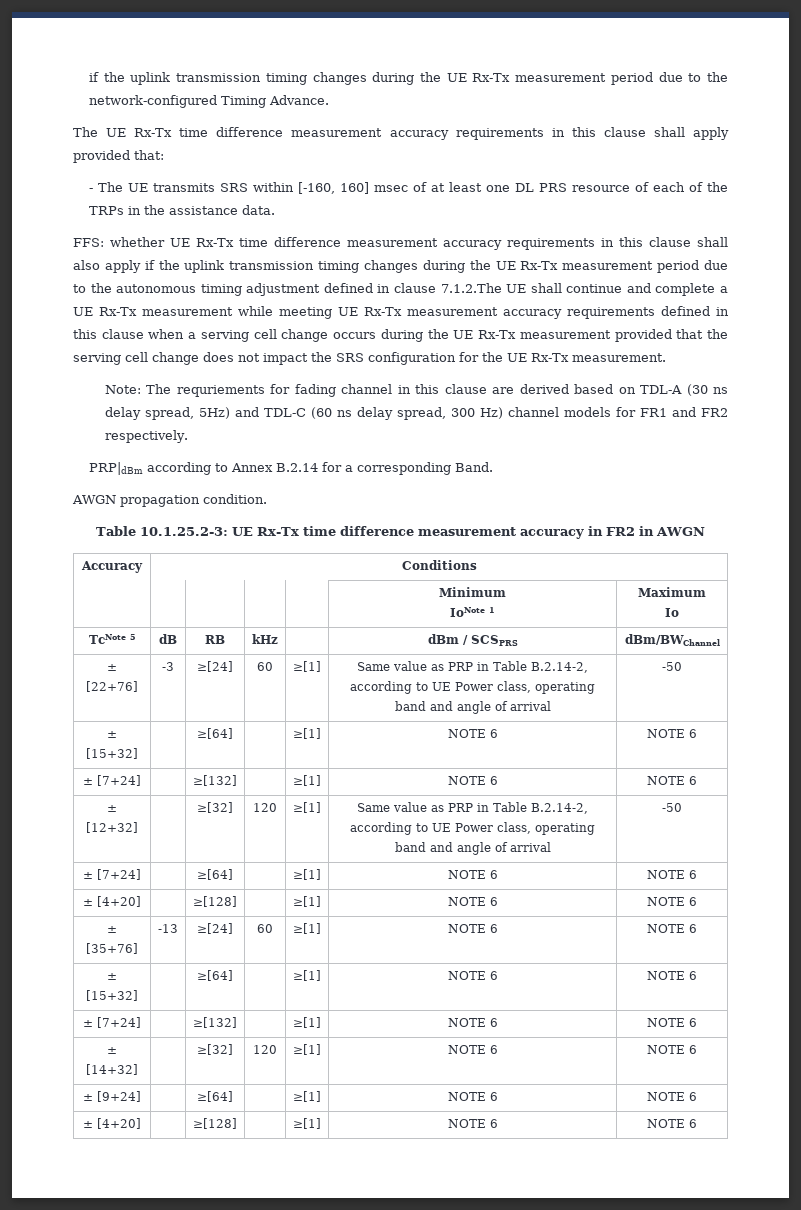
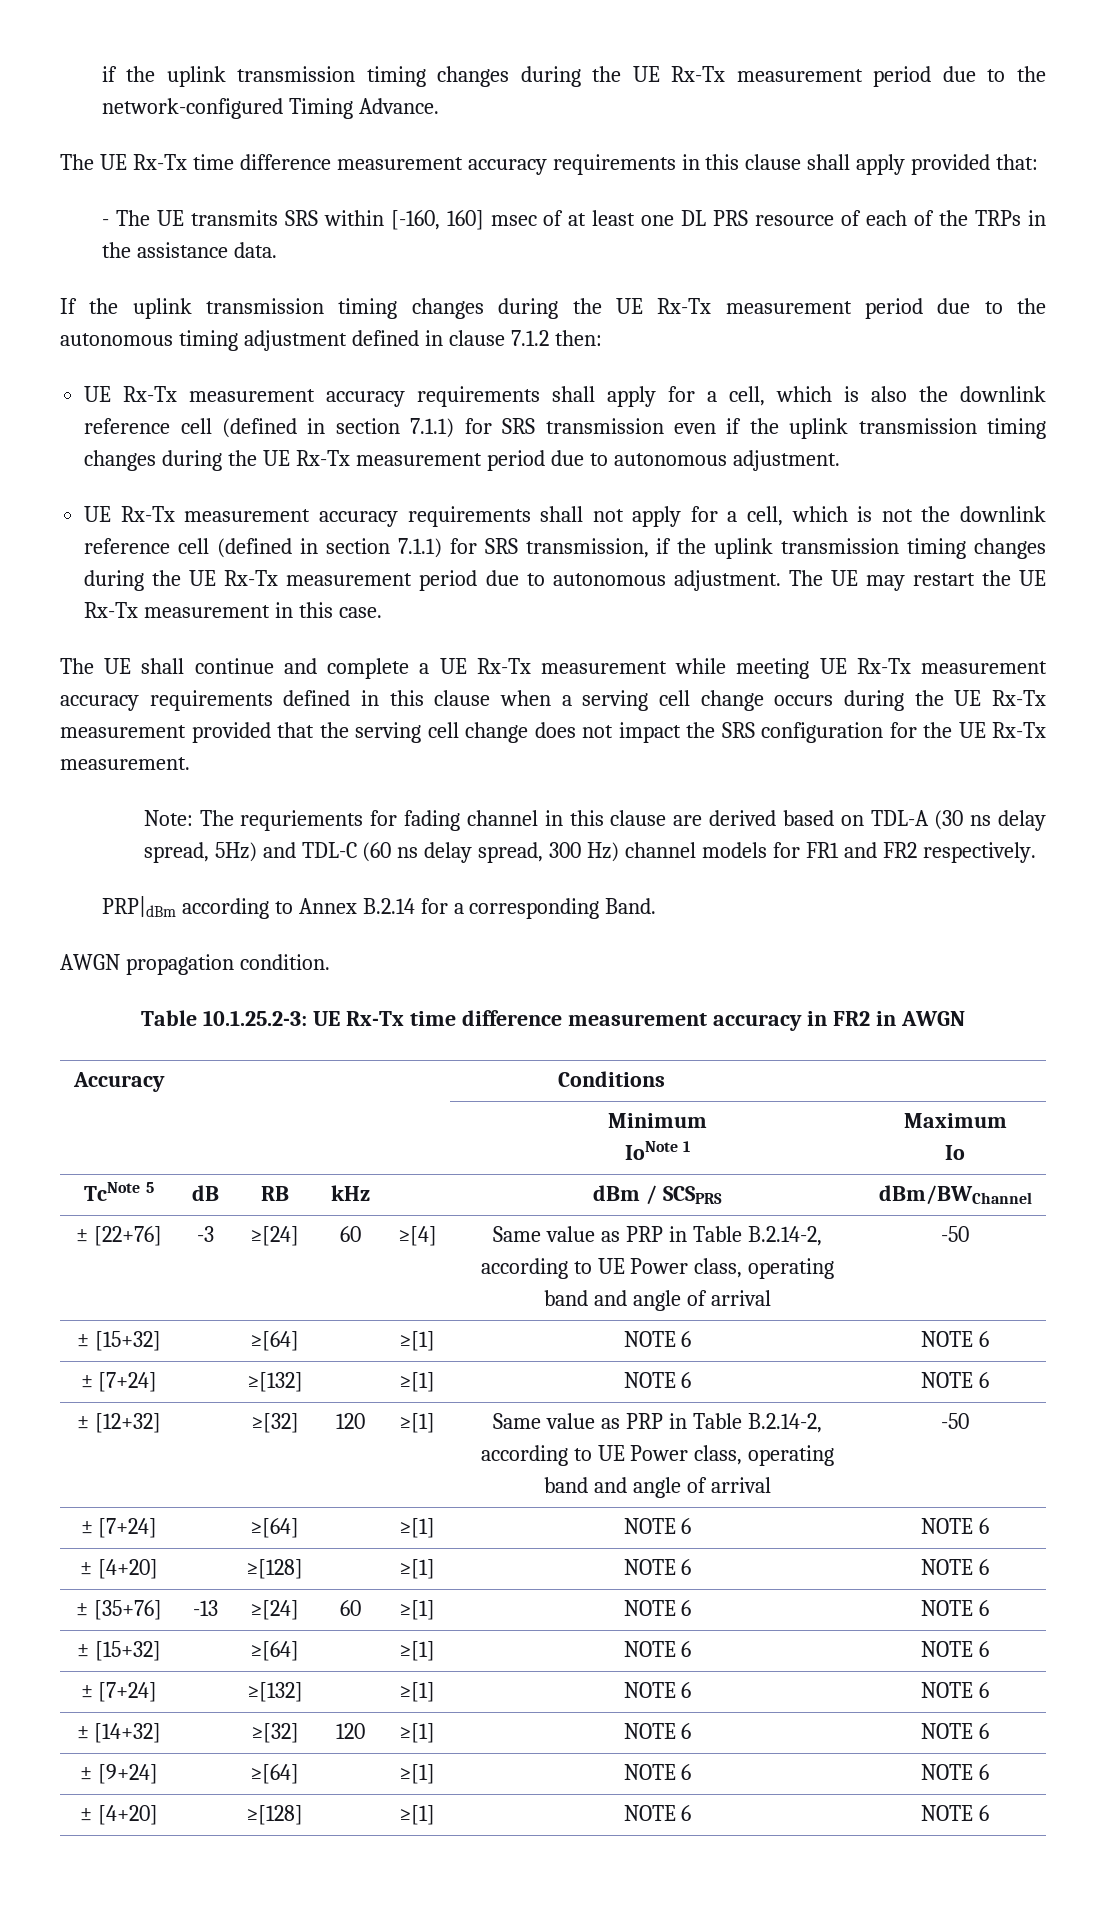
[73,237,728,250] [73,260,155,273] FFS: whether UE Rx-Tx time difference measurement accuracy requirements in this clause shall also apply if -> [60,298,77,314] If
[440,283,502,293] 7.1.2.The -> [510,330,602,346] [84,386,1046,407] [84,418,1046,439] [84,450,840,471] [84,506,1047,527] [84,538,1046,559] [84,570,1046,591] [84,602,382,618] [60,658,94,674] 7.1.2 then: // UE Rx-Tx measurement accuracy requirements shall apply for a cell, which is also the downlink reference cell (defined in section 7.1.1) for SRS transmission even if the uplink transmission timing changes during the UE Rx-Tx measurement period due to autonomous adjustment. // UE Rx-Tx measurement accuracy requirements shall not apply for a cell, which is not the downlink reference cell (defined in section 7.1.1) for SRS transmission, if the uplink transmission timing changes during the UE Rx-Tx measurement period due to autonomous adjustment. The UE may restart the UE Rx-Tx measurement in this case. // The
[293,661,321,672] ≥[1] -> [397,1226,437,1246] ≥[4]

